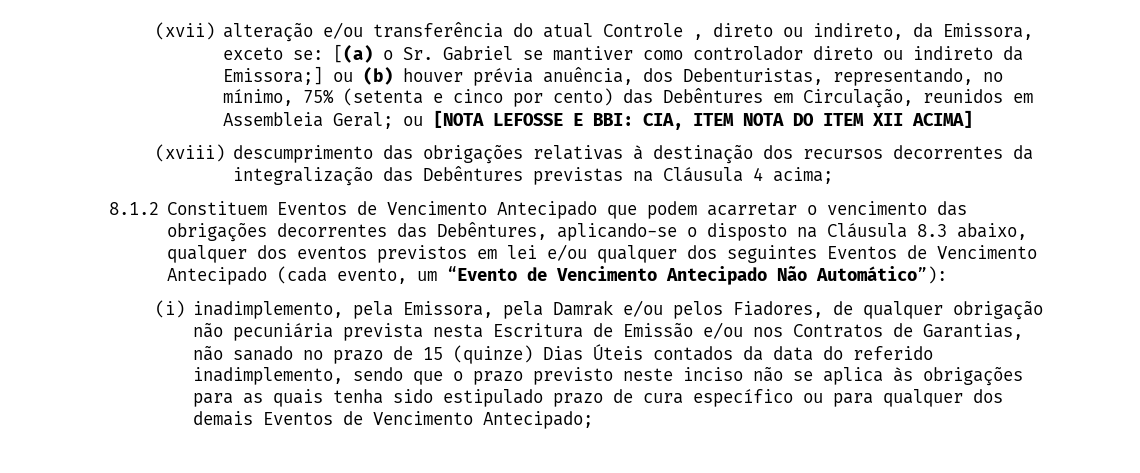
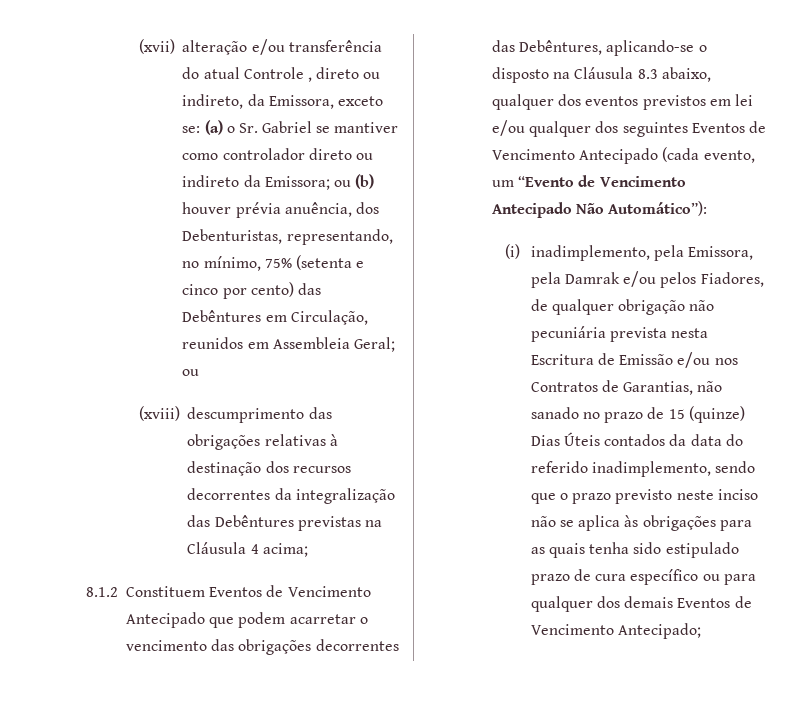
[333,44,374,63] [(a) -> [204,120,223,135] (a)
[223,66,324,85] Emissora;] -> [264,176,330,190] Emissora;
[433,110,974,130] [NOTA LEFOSSE E BBI: CIA, ITEM NOTA DO ITEM XII ACIMA] -> (200, 372) none

